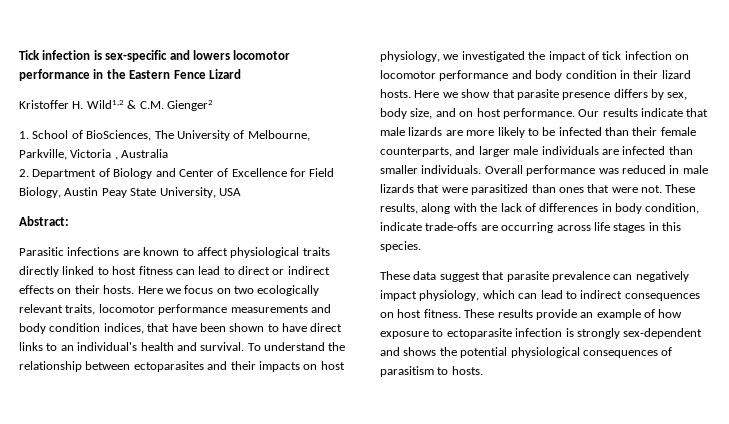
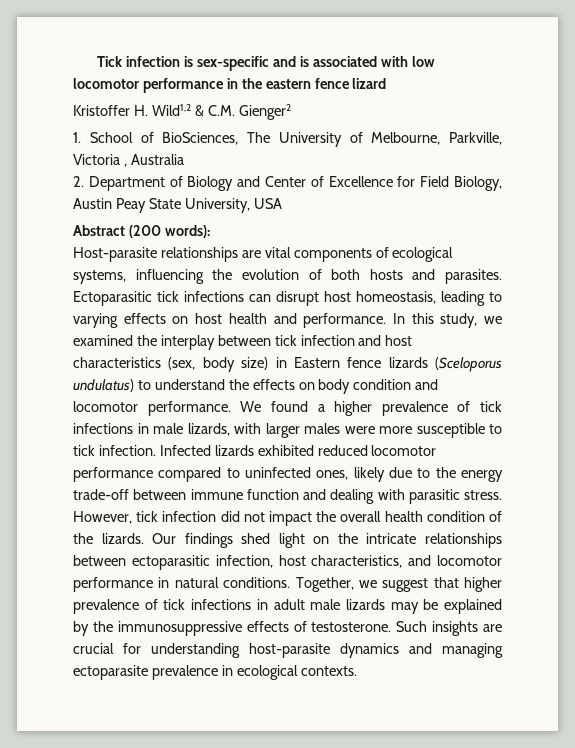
[192,50,230,60] lowers -> [299,56,435,67] is associated with low
[129,69,241,79] Eastern Fence Lizard -> [265,78,387,89] eastern fence lizard
[19,216,69,226] [19,247,330,258] [19,266,330,277] [19,285,320,296] [19,304,331,315] [19,323,343,334] [19,342,346,351] [19,361,345,372] [380,51,689,62] [380,70,691,81] [380,89,688,100] [380,108,709,119] [380,127,696,138] [380,146,693,157] [380,165,708,176] [380,184,696,195] [380,203,700,214] [380,222,681,233] [380,241,421,252] [380,271,689,282] [380,290,700,301] [380,309,683,320] [380,328,703,339] [380,347,673,358] [380,366,483,377] Abstract: // Parasitic infections are known to affect physiological traits directly linked to host fitness can lead to direct or indirect effects on their hosts. Here we focus on two ecologically relevant traits, locomotor performance measurements and body condition indices, that have been shown to have direct links to an individual's health and survival. To understand the relationship between ectoparasites and their impacts on host physiology, we investigated the impact of tick infection on locomotor performance and body condition in their lizard hosts. Here we show that parasite presence differs by sex, body size, and on host performance. Our results indicate that male lizards are more likely to be infected than their female counterparts, and larger male individuals are infected than smaller individuals. Overall performance was reduced in male lizards that were parasitized than ones that were not. These results, along with the lack of differences in body condition, indicate trade-offs are occurring across life stages in this species. // These data suggest that parasite prevalence can negatively impact physiology, which can lead to indirect consequences on host fitness. These results provide an example of how exposure to ectoparasite infection is strongly sex-dependent and shows the potential physiological consequences of parasitism to hosts. -> [73,225,210,238] [73,247,454,262] [73,269,502,284] [73,291,502,306] [73,313,502,328] [73,335,413,350] [73,357,502,372] [73,379,439,394] [73,401,502,416] [73,423,502,438] [73,445,437,456] [73,467,503,482] [73,489,502,504] [73,511,502,526] [73,533,502,548] [73,555,502,570] [73,577,502,592] [73,599,502,614] [73,621,502,636] [73,643,503,658] [73,665,357,680] Abstract (200 words): // Host-parasite relationships are vital components of ecological systems, influencing the evolution of both hosts and parasites. Ectoparasitic tick infections can disrupt host homeostasis, leading to varying effects on host health and performance. In this study, we examined the interplay between tick infection and host characteristics (sex, body size) in Eastern fence lizards (Sceloporus undulatus) to understand the effects on body condition and locomotor performance. We found a higher prevalence of tick infections in male lizards, with larger males were more susceptible to tick infection. Infected lizards exhibited reduced locomotor performance compared to uninfected ones, likely due to the energy trade-off between immune function and dealing with parasitic stress. However, tick infection did not impact the overall health condition of the lizards. Our findings shed light on the intricate relationships between ectoparasitic infection, host characteristics, and locomotor performance in natural conditions. Together, we suggest that higher prevalence of tick infections in adult male lizards may be explained by the immunosuppressive effects of testosterone. Such insights are crucial for understanding host-parasite dynamics and managing ectoparasite prevalence in ecological contexts.

